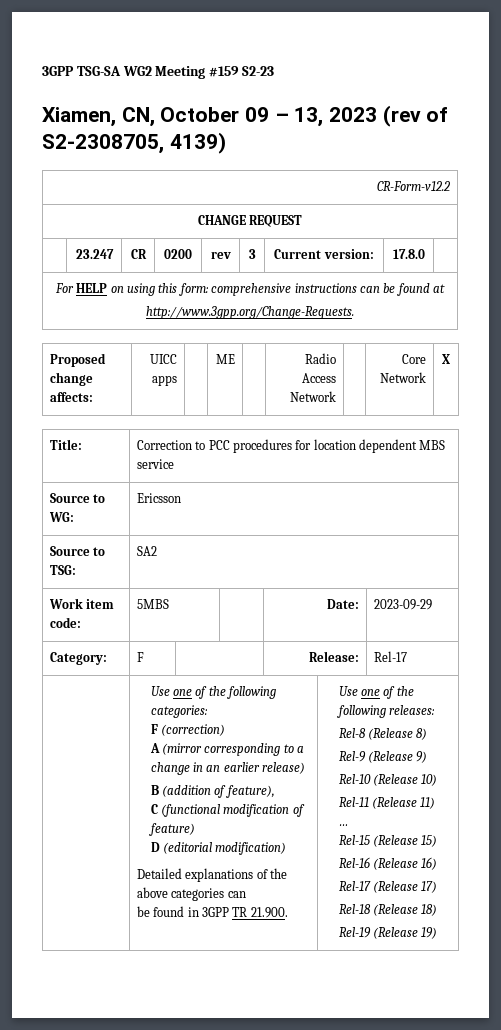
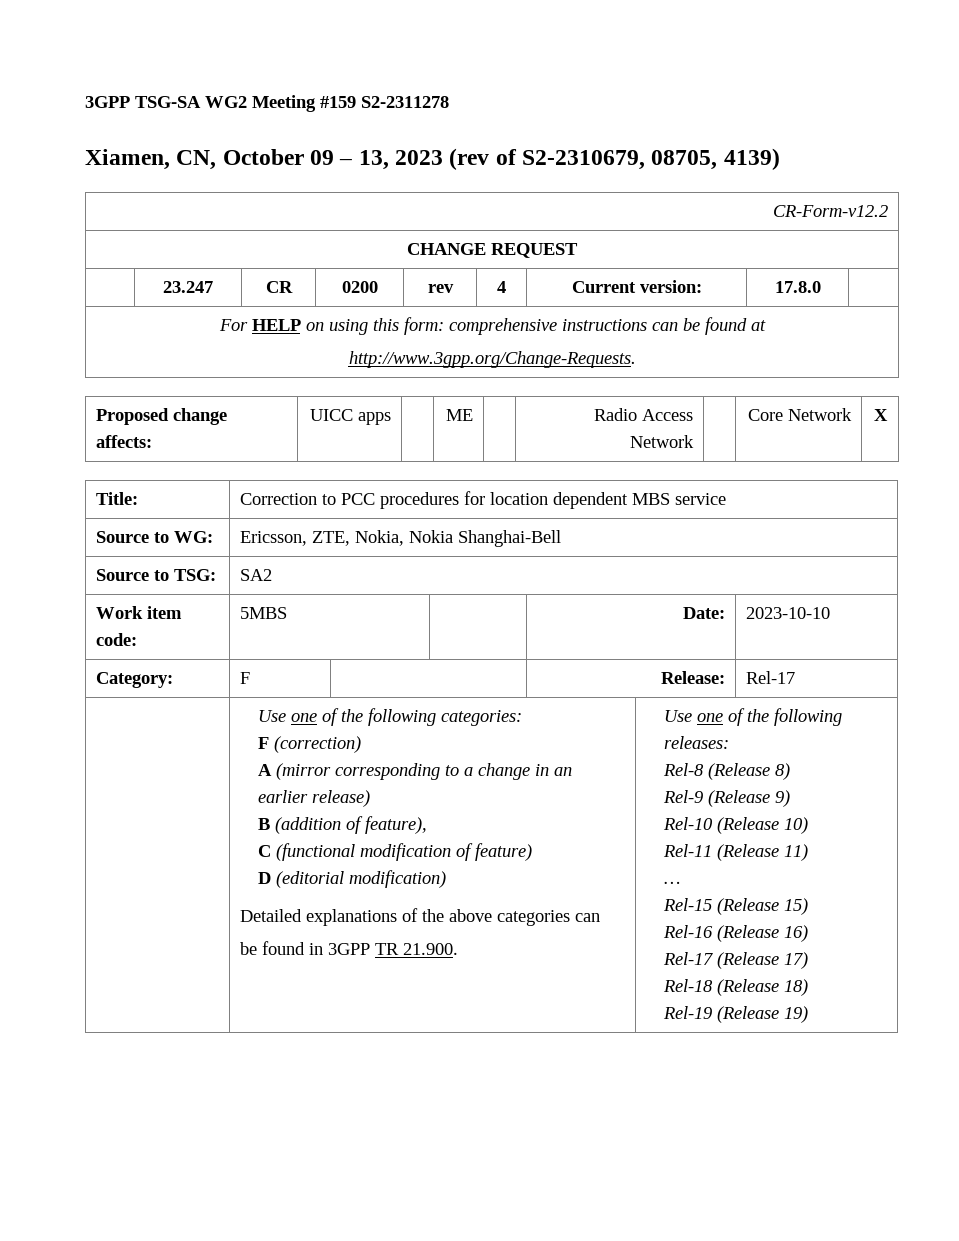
[241,66,274,76] S2-23 -> [361,96,449,108] S2-2311278
[42,134,164,154] S2-2308705, -> [522,150,718,170] S2-2310679, 08705,
[248,249,256,259] 3 -> [497,281,506,293] 4
[136,493,181,503] Ericsson -> [240,530,562,547] Ericsson, ZTE, Nokia, Nokia Shanghai-Bell
[373,599,432,610] 2023-09-29 -> [746,607,831,619] 2023-10-10

